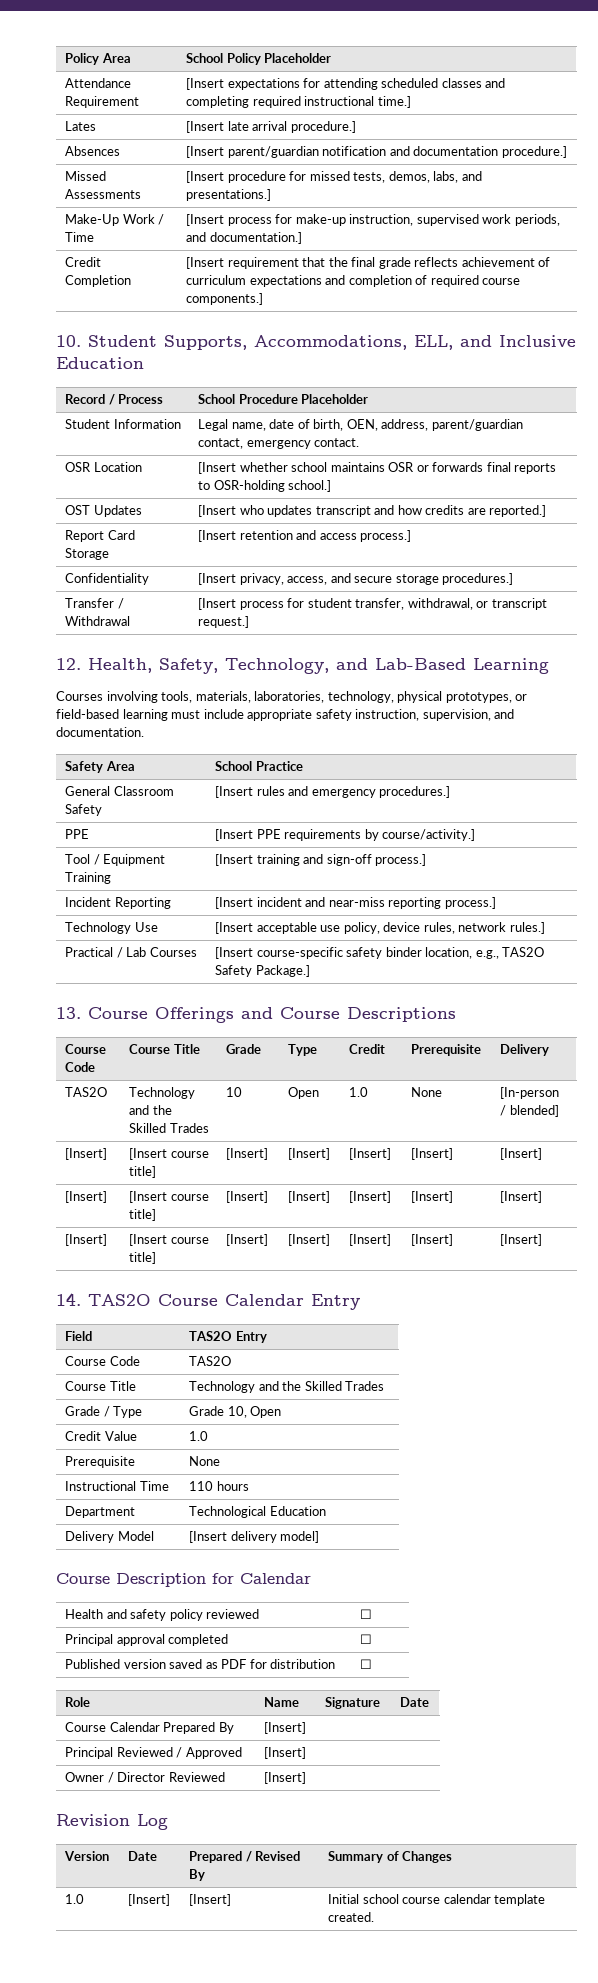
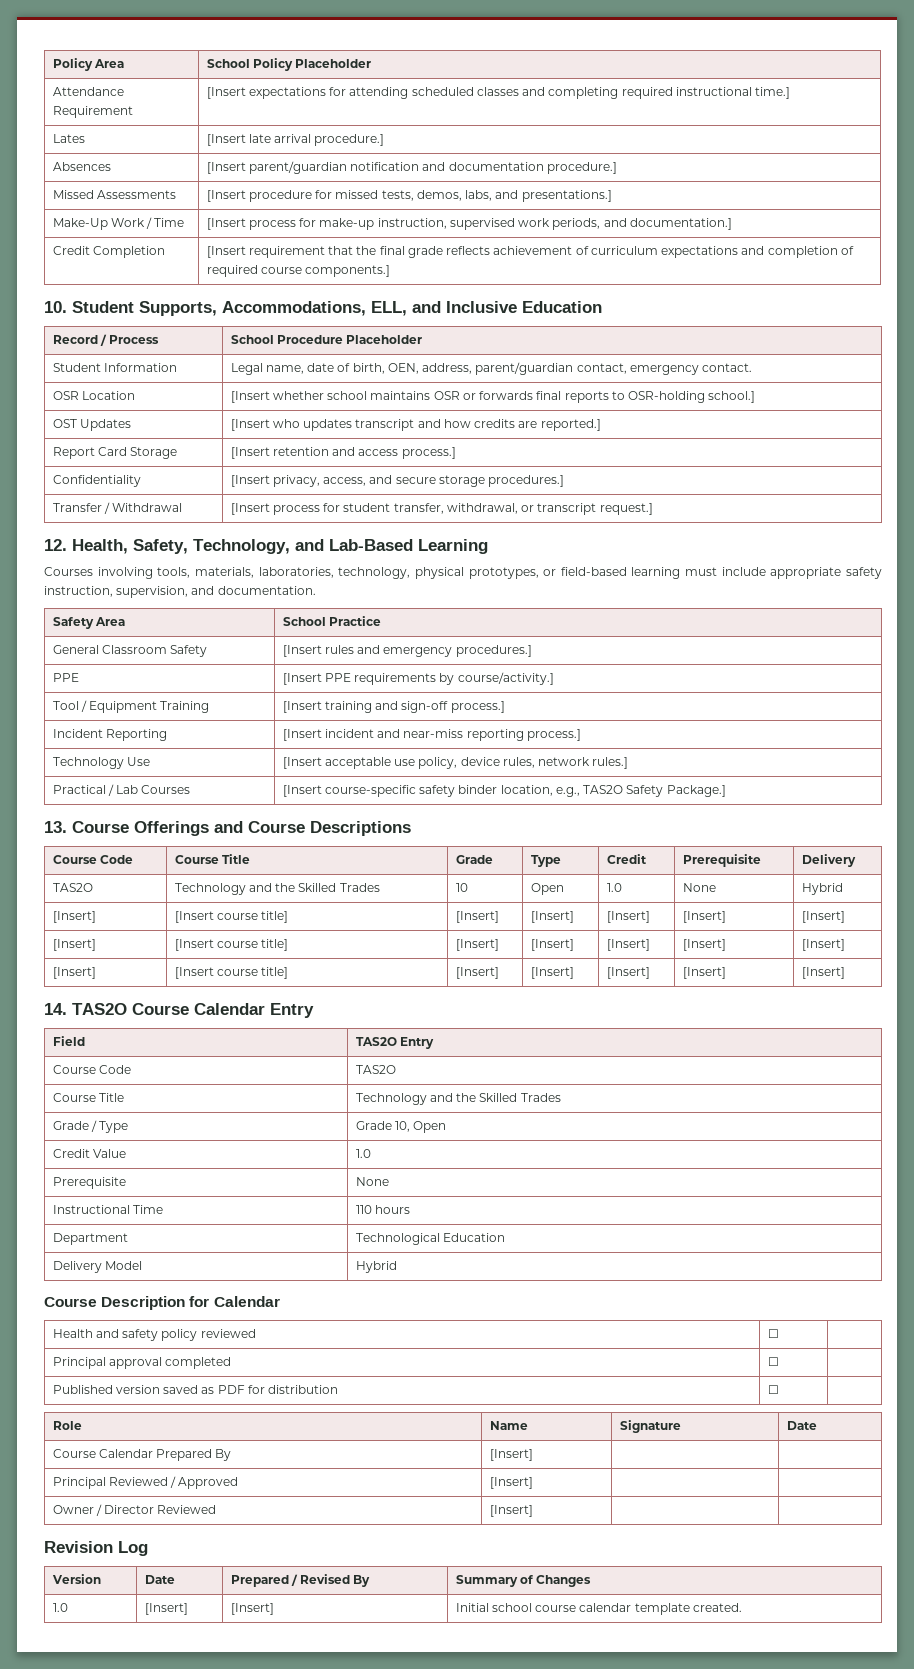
[500,1087,560,1099] [500,1105,559,1117] [In-person / blended] -> [801,883,843,895] Hybrid
[189,1531,320,1543] [Insert delivery model] -> [355,1261,397,1273] Hybrid

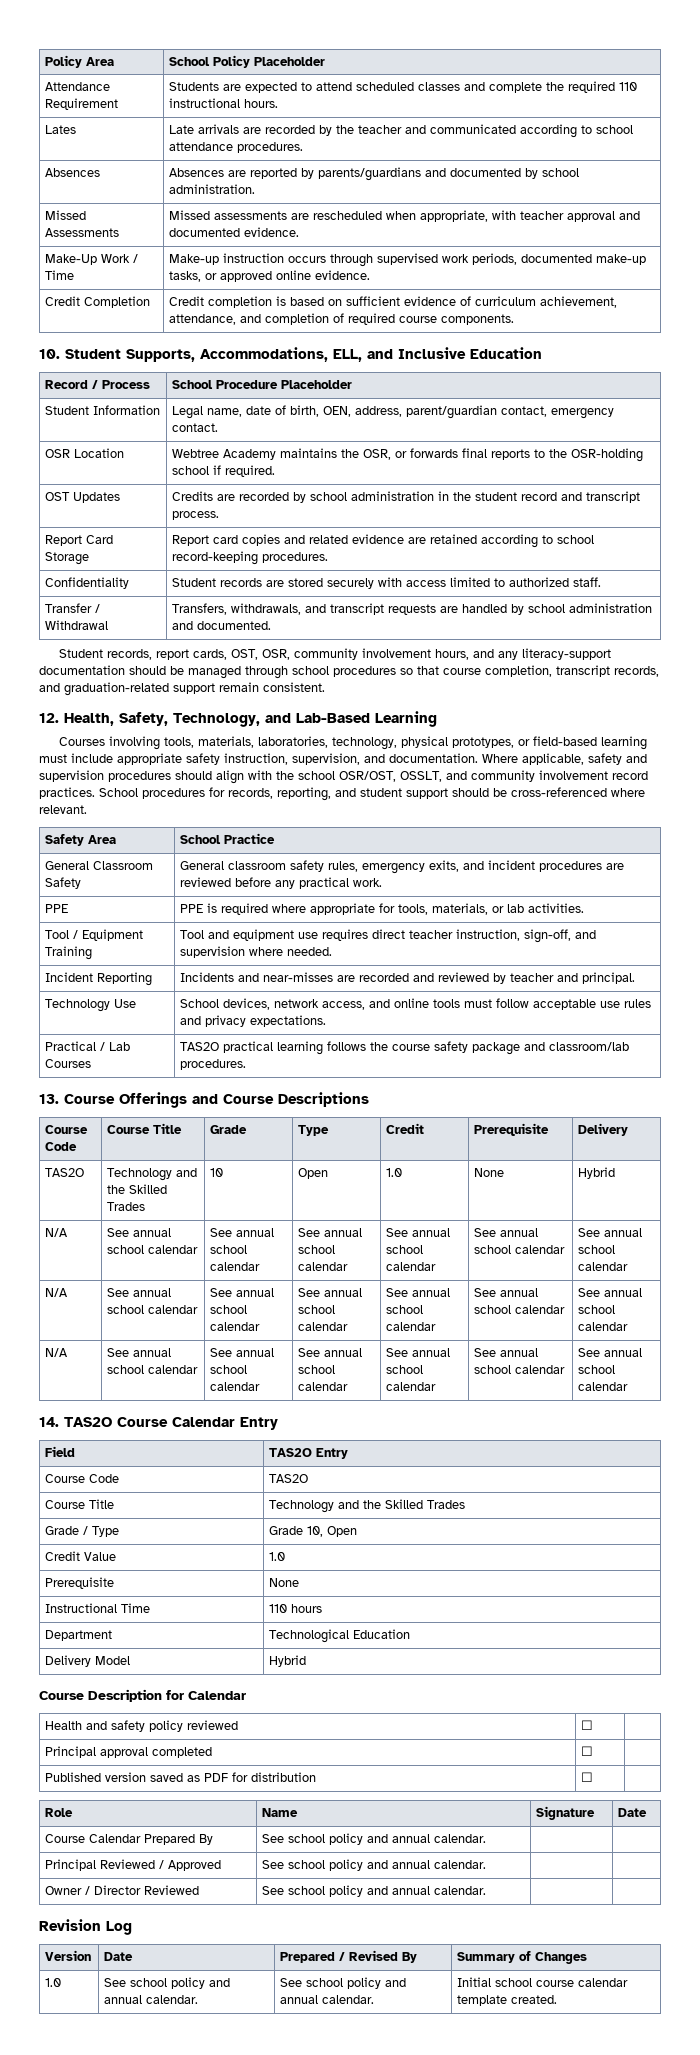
[206,87,791,99] [52,134,85,143] [206,134,385,146] [52,162,111,171] [206,161,617,174] [52,190,176,199] [206,190,612,202] [52,217,185,230] [206,218,732,230] [52,246,165,258] [206,246,739,258] [Insert expectations for attending scheduled classes and completing required instructional time.] // Lates | [Insert late arrival procedure.] // Absences | [Insert parent/guardian notification and documentation procedure.] // Missed Assessments | [Insert procedure for missed tests, demos, labs, and presentations.] // Make-Up Work / Time | [Insert process for make-up instruction, supervised work periods, and documentation.] // Credit Completion | [Insert requirement that the final grade reflects achievement of curriculum expectations -> [169,81,638,93] [169,98,279,108] [45,125,77,134] [169,124,634,138] [169,142,304,153] [45,168,101,177] [169,167,580,181] [169,184,256,194] [45,210,87,220] [45,228,120,237] [169,210,641,222] [169,227,300,237] [45,254,139,265] [45,270,75,280] [169,253,647,267] [169,270,371,282] [45,296,151,308] [169,296,618,308] [169,314,237,325] Students are expected to attend scheduled classes and complete the required 110 instructional hours. // Lates | Late arrivals are recorded by the teacher and communicated according to school attendance procedures. // Absences | Absences are reported by parents/guardians and documented by school administration. // Missed Assessments | Missed assessments are rescheduled when appropriate, with teacher approval and documented evidence. // Make-Up Work / Time | Make-up instruction occurs through supervised work periods, documented make-up tasks, or approved online evidence. // Credit Completion | Credit completion is based on sufficient evidence of curriculum achievement, attendance,
[305,265,391,277] components.] -> [441,314,515,325] components.
[230,391,460,403] [Insert whether school maintains OSR -> [172,448,392,460] Webtree Academy maintains the OSR,
[628,391,756,403] [52,419,131,431] [230,419,601,431] [52,447,178,459] [230,447,456,459] [52,475,141,487] [230,475,565,487] [52,502,183,514] [230,503,653,515] OSR-holding school.] // OST Updates | [Insert who updates transcript and how credits are reported.] // Report Card Storage | [Insert retention and access process.] // Confidentiality | [Insert privacy, access, and secure storage procedures.] // Transfer / Withdrawal | [Insert process for student transfer, withdrawal, or transcript request.] -> [549,448,644,462] [172,465,276,477] [45,492,121,503] [172,491,641,503] [172,511,220,520] [45,535,114,546] [45,552,90,565] [172,534,595,548] [172,551,329,565] [45,577,130,589] [172,577,602,589] [45,603,101,613] [45,620,109,630] [172,603,653,615] [172,621,272,630] [58,648,611,660] [39,665,659,679] [39,682,325,696] the OSR-holding school if required. // OST Updates | Credits are recorded by school administration in the student record and transcript process. // Report Card Storage | Report card copies and related evidence are retained according to school record-keeping procedures. // Confidentiality | Student records are stored securely with access limited to authorized staff. // Transfer / Withdrawal | Transfers, withdrawals, and transcript requests are handled by school administration and documented. // Student records, report cards, OST, OSR, community involvement hours, and any literacy-support documentation should be managed through school procedures so that course completion, transcript records, and graduation-related support remain consistent.
(316, 590) none -> [482,753,647,765] [39,770,648,784] [39,787,645,801] [39,805,87,814] Where applicable, safety and supervision procedures should align with the school OSR/OST, OSSLT, and community involvement record practices. School procedures for records, reporting, and student support should be cross-referenced where relevant.
[282,645,532,657] [52,673,79,682] [282,672,554,685] [52,700,210,713] [282,701,505,713] [52,729,167,741] [282,729,581,741] [52,757,150,769] [282,757,629,769] [52,784,191,796] [282,785,726,797] [Insert rules and emergency procedures.] // PPE | [Insert PPE requirements by course/activity.] // Tool / Equipment Training | [Insert training and sign-off process.] // Incident Reporting | [Insert incident and near-miss reporting process.] // Technology Use | [Insert acceptable use policy, device rules, network rules.] // Practical / Lab Courses | [Insert course-specific safety binder location, e.g., TAS2O Safety Package.] -> [180,860,625,874] [180,877,383,889] [45,904,69,913] [180,903,585,915] [45,929,144,941] [45,946,93,960] [180,929,597,943] [180,946,333,958] [45,972,153,986] [180,972,636,984] [45,999,137,1012] [180,998,652,1010] [180,1015,327,1027] [45,1041,131,1051] [45,1059,92,1068] [180,1041,630,1055] [180,1059,247,1070] General classroom safety rules, emergency exits, and incident procedures are reviewed before any practical work. // PPE | PPE is required where appropriate for tools, materials, or lab activities. // Tool / Equipment Training | Tool and equipment use requires direct teacher instruction, sign-off, and supervision where needed. // Incident Reporting | Incidents and near-misses are recorded and reviewed by teacher and principal. // Technology Use | School devices, network access, and online tools must follow acceptable use rules and privacy expectations. // Practical / Lab Courses | TAS2O practical learning follows the course safety package and classroom/lab procedures.
[52,911,96,923] [174,911,289,923] [455,911,499,923] [530,911,574,923] [606,911,650,923] [682,911,726,923] [801,911,845,923] [52,939,96,951] [174,939,289,951] [455,939,499,951] [530,939,574,951] [606,939,650,951] [682,939,726,951] [801,939,845,951] [52,967,96,979] [174,967,289,979] [455,967,499,979] [530,967,574,979] [606,967,650,979] [682,967,726,979] [801,967,845,979] [Insert] | [Insert course title] | [Insert] | [Insert] | [Insert] | [Insert] | [Insert] // [Insert] | [Insert course title] | [Insert] | [Insert] | [Insert] | [Insert] | [Insert] // [Insert] | [Insert course title] | [Insert] | [Insert] | [Insert] | [Insert] | [Insert] -> [45,1228,69,1237] [107,1228,172,1237] [107,1245,199,1254] [210,1228,275,1237] [210,1245,248,1254] [210,1262,261,1271] [298,1228,363,1237] [298,1245,336,1254] [298,1262,349,1271] [386,1228,451,1237] [386,1245,424,1254] [386,1262,437,1271] [474,1228,539,1237] [474,1245,566,1254] [578,1228,643,1237] [578,1245,616,1254] [578,1262,629,1271] [45,1288,69,1297] [107,1288,172,1297] [107,1305,199,1314] [210,1288,275,1297] [210,1305,248,1314] [210,1322,261,1331] [298,1288,363,1297] [298,1305,336,1314] [298,1322,349,1331] [386,1288,451,1297] [386,1305,424,1314] [386,1322,437,1331] [474,1288,539,1297] [474,1305,566,1314] [578,1288,643,1297] [578,1305,616,1314] [578,1322,629,1331] [45,1348,69,1357] [107,1348,172,1357] [107,1365,199,1374] [210,1348,275,1357] [210,1365,248,1374] [210,1382,261,1391] [298,1348,363,1357] [298,1365,336,1374] [298,1382,349,1391] [386,1348,451,1357] [386,1365,424,1374] [386,1382,437,1391] [474,1348,539,1357] [474,1365,566,1374] [578,1348,643,1357] [578,1365,616,1374] [578,1382,629,1391] N/A | See annual school calendar | See annual school calendar | See annual school calendar | See annual school calendar | See annual school calendar | See annual school calendar // N/A | See annual school calendar | See annual school calendar | See annual school calendar | See annual school calendar | See annual school calendar | See annual school calendar // N/A | See annual school calendar | See annual school calendar | See annual school calendar | See annual school calendar | See annual school calendar | See annual school calendar
[489,1449,533,1461] [52,1476,239,1489] [489,1477,533,1489] [52,1504,217,1516] [489,1505,533,1517] [Insert] | | // Principal Reviewed / Approved | [Insert] | | // Owner / Director Reviewed | [Insert] -> [262,1833,487,1845] [45,1859,222,1871] [262,1859,487,1871] [45,1885,200,1895] [262,1885,487,1897] See school policy and annual calendar. | | // Principal Reviewed / Approved | See school policy and annual calendar. | | // Owner / Director Reviewed | See school policy and annual calendar.
[144,1603,188,1615] [230,1603,274,1615] [Insert] | [Insert] -> [104,1977,231,1989] [104,1995,199,2004] [280,1977,407,1989] [280,1995,375,2004] See school policy and annual calendar. | See school policy and annual calendar.

